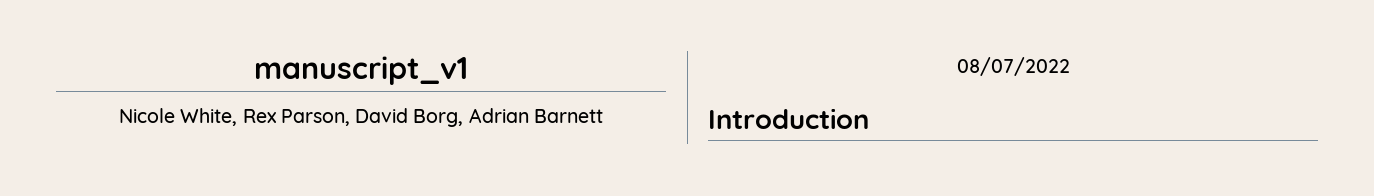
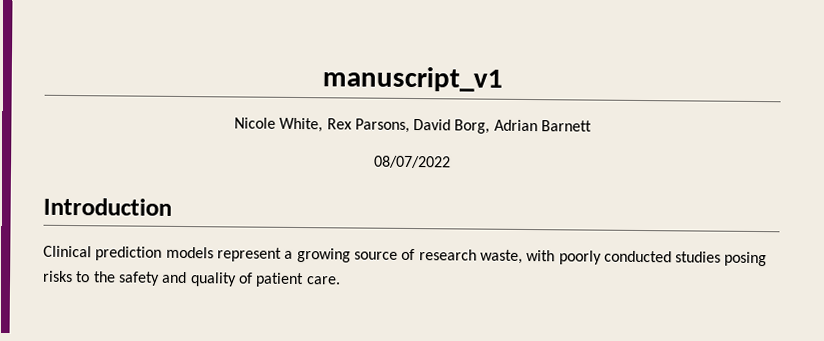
[280,109,350,126] Parson, -> [354,118,410,133] Parsons,
(869, 118) none -> [43,245,768,267] [43,270,341,288] // Clinical prediction models represent a growing source of research waste, with poorly conducted studies posing risks to the safety and quality of patient care.

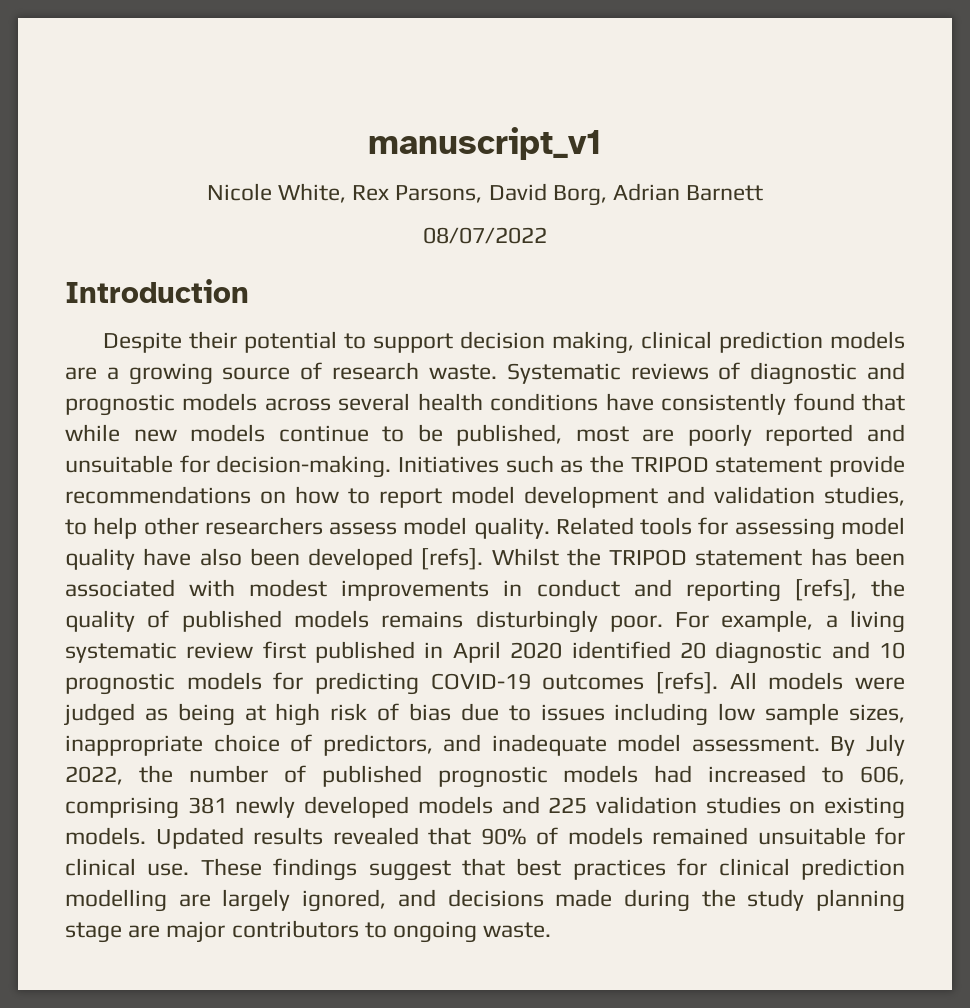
[43,245,92,258] Clinical -> [103,331,713,354] Despite their potential to support decision making, clinical
[216,247,282,262] represent -> [65,367,97,380] are
[479,249,768,267] [43,270,341,288] waste, with poorly conducted studies posing risks to the safety and quality of patient care. -> [428,362,905,385] [65,393,905,416] [65,424,905,446] [65,455,905,478] [65,486,905,508] [65,517,905,540] [65,548,905,570] [65,579,905,602] [65,610,905,633] [65,641,906,664] [65,672,905,695] [64,703,905,726] [65,734,905,756] [65,765,905,788] [65,796,906,819] [65,827,905,849] [65,858,905,881] [65,889,906,912] [65,920,552,943] waste. Systematic reviews of diagnostic and prognostic models across several health conditions have consistently found that while new models continue to be published, most are poorly reported and unsuitable for decision-making. Initiatives such as the TRIPOD statement provide recommendations on how to report model development and validation studies, to help other researchers assess model quality. Related tools for assessing model quality have also been developed [refs]. Whilst the TRIPOD statement has been associated with modest improvements in conduct and reporting [refs], the quality of published models remains disturbingly poor. For example, a living systematic review first published in April 2020 identified 20 diagnostic and 10 prognostic models for predicting COVID-19 outcomes [refs]. All models were judged as being at high risk of bias due to issues including low sample sizes, inappropriate choice of predictors, and inadequate model assessment. By July 2022, the number of published prognostic models had increased to 606, comprising 381 newly developed models and 225 validation studies on existing models. Updated results revealed that 90% of models remained unsuitable for clinical use. These findings suggest that best practices for clinical prediction modelling are largely ignored, and decisions made during the study planning stage are major contributors to ongoing waste.

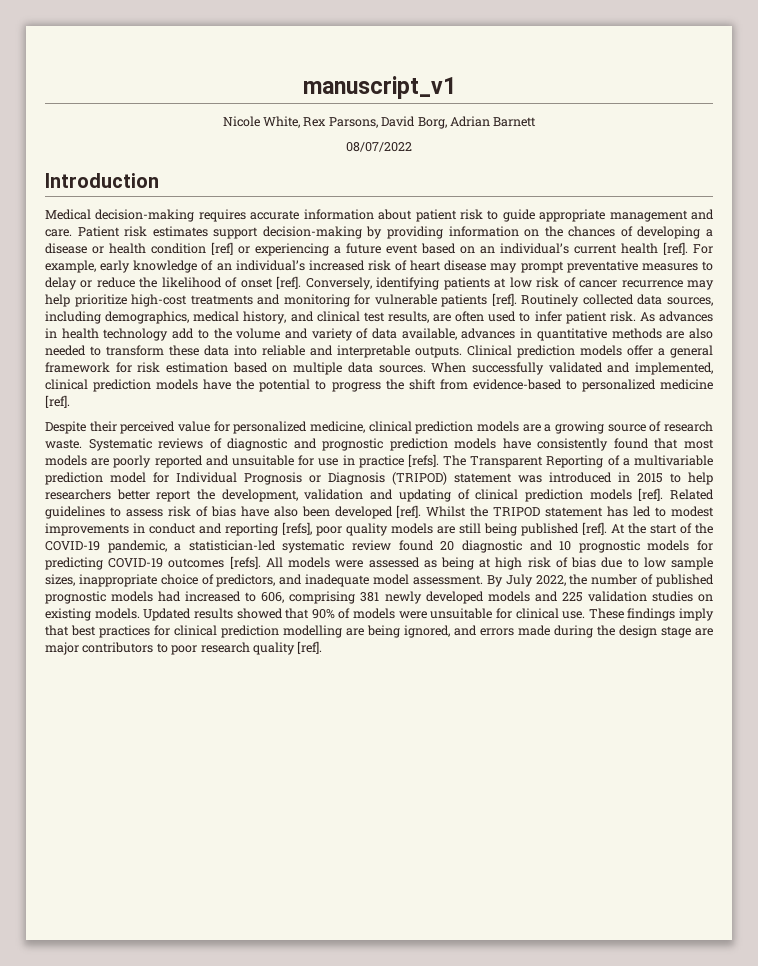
[103,331,635,354] Despite their potential to support decision making, -> [45,209,714,222] [45,226,713,239] [45,242,713,256] [45,260,713,273] [45,276,715,290] [45,293,714,307] [45,311,713,324] [45,328,713,341] [45,345,713,358] [45,362,713,375] [45,379,713,392] [45,395,70,408] [45,421,365,434] Medical decision-making requires accurate information about patient risk to guide appropriate management and care. Patient risk estimates support decision-making by providing information on the chances of developing a disease or health condition [ref] or experiencing a future event based on an individual’s current health [ref]. For example, early knowledge of an individual’s increased risk of heart disease may prompt preventative measures to delay or reduce the likelihood of onset [ref]. Conversely, identifying patients at low risk of cancer recurrence may help prioritize high-cost treatments and monitoring for vulnerable patients [ref]. Routinely collected data sources, including demographics, medical history, and clinical test results, are often used to infer patient risk. As advances in health technology add to the volume and variety of data available, advances in quantitative methods are also needed to transform these data into reliable and interpretable outputs. Clinical prediction models offer a general framework for risk estimation based on multiple data sources. When successfully validated and implemented, clinical prediction models have the potential to progress the shift from evidence-based to personalized medicine [ref]. // Despite their perceived value for personalized medicine,
[182,393,905,415] [65,424,629,446] models across several health conditions have consistently found that while new models continue to be published, most -> [389,438,715,451] [45,455,87,466] prediction models have consistently found that most models
[216,455,905,478] [65,486,905,508] [65,517,905,540] [65,548,135,570] decision-making. Initiatives such as the TRIPOD statement provide recommendations on how to report model development and validation studies, to help other researchers assess model quality. Related tools for assessing model quality -> [318,454,713,468] [45,472,713,485] [45,488,715,502] [45,506,236,519] use in practice [refs]. The Transparent Reporting of a multivariable prediction model for Individual Prognosis or Diagnosis (TRIPOD) statement was introduced in 2015 to help researchers better report the development, validation and updating of clinical prediction models [ref]. Related guidelines to assess risk of bias
[421,548,484,570] [refs]. -> [396,505,422,518] [ref].
[854,548,905,566] [65,579,236,597] been associated with -> [633,506,667,517] led to
[870,579,905,597] [65,610,905,633] [65,641,671,663] the quality of published models remains disturbingly poor. For example, a living systematic review first published in April 2020 identified -> [316,522,713,536] [45,540,434,553] poor quality models are still being published [ref]. At the start of the COVID-19 pandemic, a statistician-led systematic review found
[64,703,135,726] judged -> [368,557,420,568] assessed
[540,703,709,726] issues including -> (639, 563) none
[332,827,419,845] revealed -> [236,608,283,619] showed
[652,827,748,845] remained -> [398,611,427,619] were
[368,860,451,881] suggest -> [679,608,714,621] imply
[222,889,291,912] largely -> [367,625,400,638] being
[447,889,544,907] decisions -> [480,628,514,636] errors
[747,889,906,912] study planning -> [619,625,657,638] design
[393,921,552,943] ongoing waste. -> [171,641,323,655] poor research quality [ref].

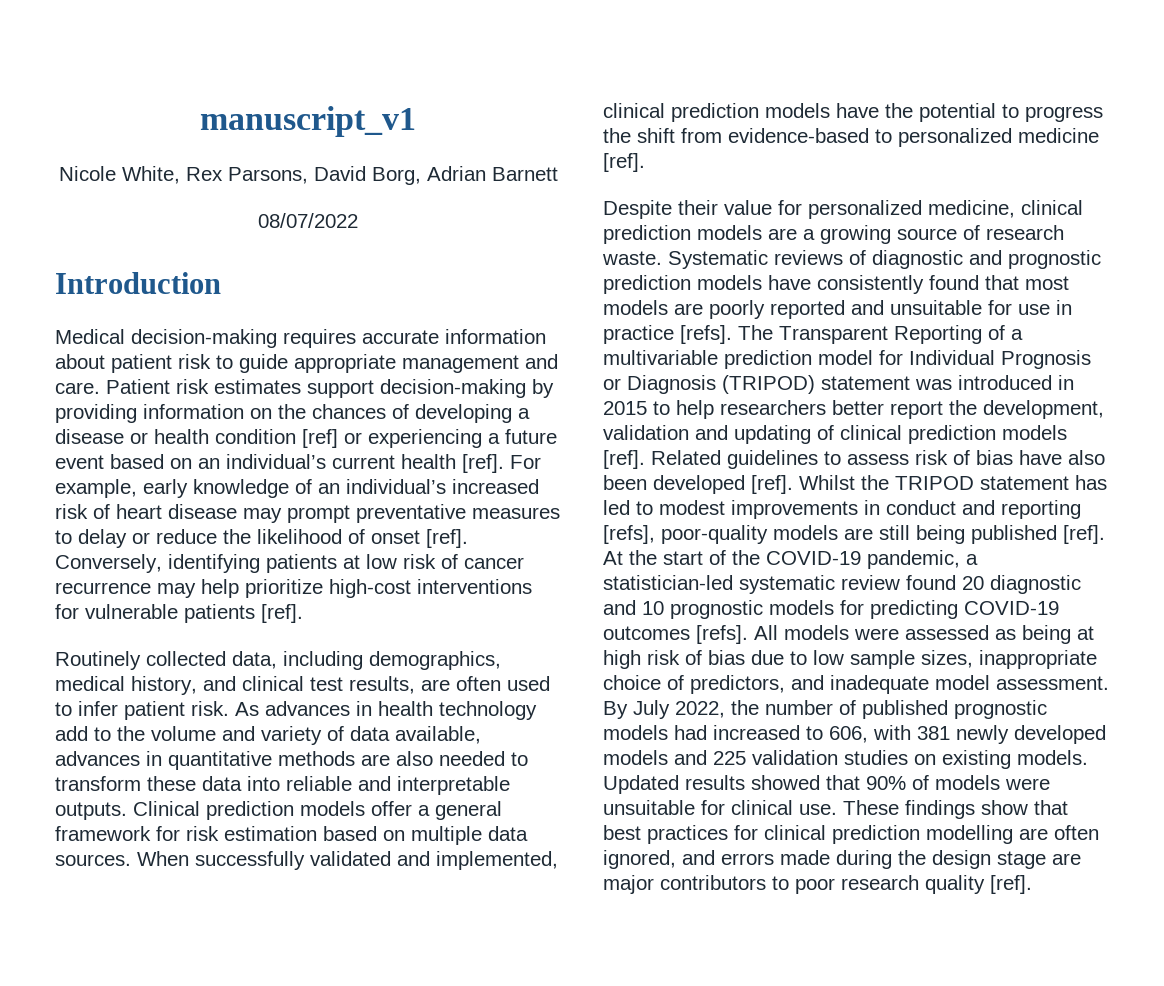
[190,294,350,307] treatments and monitoring -> [417,579,532,594] interventions
(517, 299) none -> (303, 613) //
[637,294,714,306] data sources, -> [232,651,277,669] data,
[120,421,176,434] perceived -> (718, 207) none
[316,523,388,536] poor quality -> [661,525,768,544] poor-quality
[289,591,356,604] comprising -> [873,725,911,740] with
[679,608,714,621] imply -> [981,800,1028,815] show
[367,625,400,638] being -> [1054,825,1099,840] often

